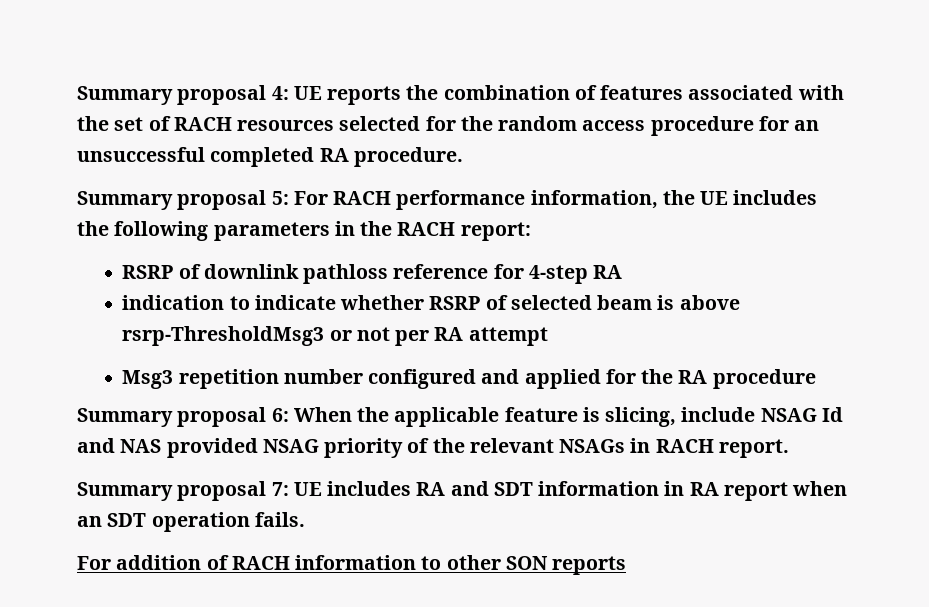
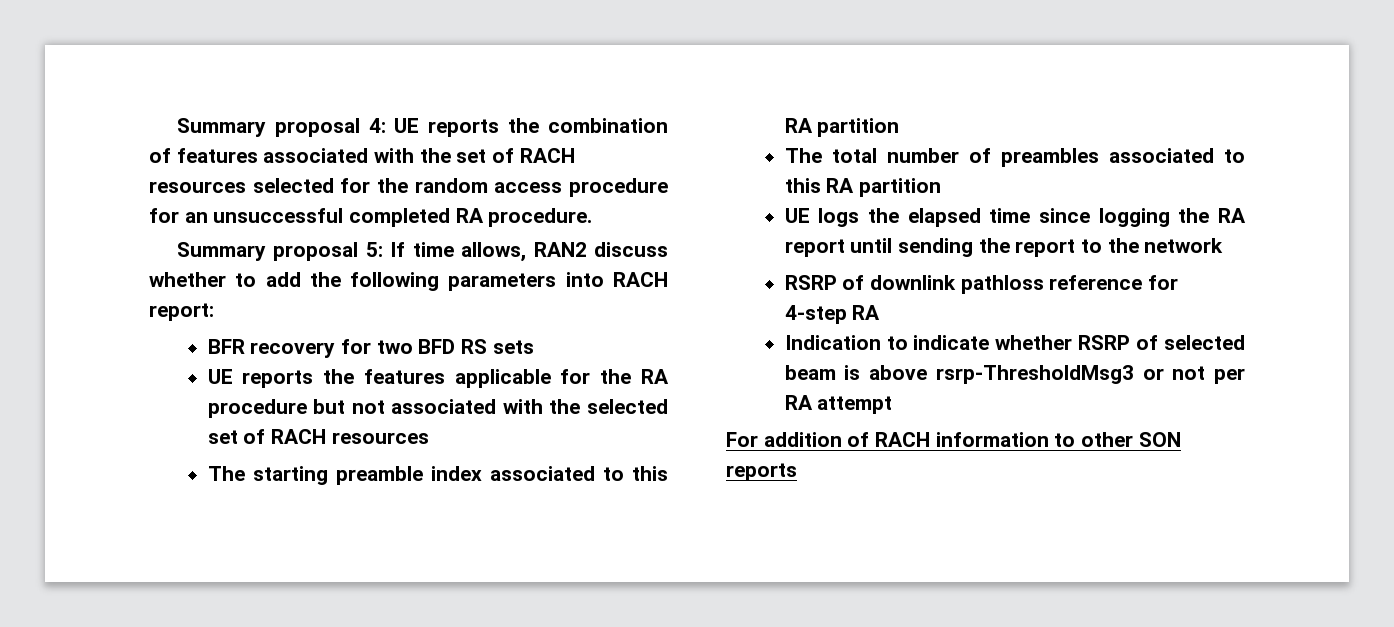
[293,190,818,210] For RACH performance information, the UE includes -> [390,242,668,262] [149,272,301,287] If time allows, RAN2 discuss whether to add
[334,221,393,236] in the -> [565,272,604,287] into
(531, 231) none -> [207,339,534,358] [207,369,669,388] [207,399,668,418] [207,429,429,444] [207,466,668,485] [784,118,900,137] [784,148,1245,167] [784,178,941,197] [784,208,1246,227] [784,238,1224,257] // BFR recovery for two BFD RS sets // UE reports the features applicable for the RA procedure but not associated with the selected set of RACH resources // The starting preamble index associated to this RA partition // The total number of preambles associated to this RA partition // UE logs the elapsed time since logging the RA report until sending the report to the network
[122,295,225,310] indication -> [784,335,881,350] Indication
[122,369,816,389] [77,407,843,427] [77,438,789,458] [77,481,848,501] [77,512,305,532] // Msg3 repetition number configured and applied for the RA procedure // Summary proposal 6: When the applicable feature is slicing, include NSAG Id and NAS provided NSAG priority of the relevant NSAGs in RACH report. // Summary proposal 7: UE includes RA and SDT information in RA report when an SDT operation fails. -> (893, 405) none

